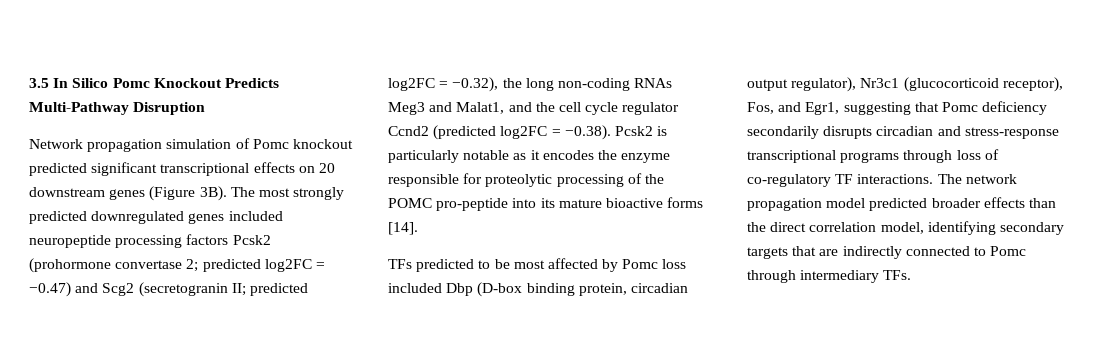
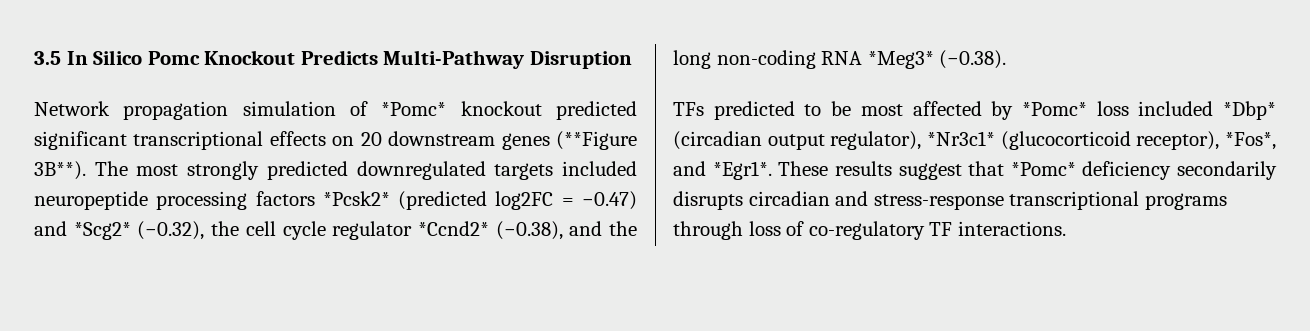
[252,139,289,149] Pomc -> [381,102,447,116] *Pomc*
[149,186,227,201] (Figure 3B). -> [556,131,638,150] [34,161,86,180] (**Figure 3B**).
[188,213,225,224] genes -> [494,163,554,180] targets
[232,235,271,245] [29,258,325,273] [29,282,308,297] [388,77,673,92] [388,102,680,115] [388,125,668,140] [388,150,671,163] [388,173,664,187] [388,197,704,211] [388,222,418,235] Pcsk2 (prohormone convertase 2; predicted log2FC = −0.47) and Scg2 (secretogranin II; predicted log2FC = −0.32), the long non-coding RNAs Meg3 and Malat1, and the cell cycle regulator Ccnd2 (predicted log2FC = −0.38). Pcsk2 is particularly notable as it encodes the enzyme responsible for proteolytic processing of the POMC pro-peptide into its mature bioactive forms [14]. -> [322,191,637,210] [34,221,638,240] [673,50,1007,69] *Pcsk2* (predicted log2FC = −0.47) and *Scg2* (−0.32), the cell cycle regulator *Ccnd2* (−0.38), and the long non-coding RNA *Meg3* (−0.38).
[622,259,659,269] Pomc -> [1021,102,1087,116] *Pomc*
[446,282,688,297] Dbp (D-box binding protein, circadian -> [1223,101,1276,120] [673,131,762,150] *Dbp* (circadian
[860,78,900,88] Nr3c1 -> [927,131,995,146] *Nr3c1*
[747,102,978,115] Fos, and Egr1, suggesting that Pomc -> [1225,132,1276,150] [673,161,1076,180] *Fos*, and *Egr1*. These results suggest that *Pomc*
[937,174,1017,184] [747,197,1056,211] [747,221,1064,235] [747,246,1027,259] [747,270,912,283] The network propagation model predicted broader effects than the direct correlation model, identifying secondary targets that are indirectly connected to Pomc through intermediary TFs. -> (1066, 228) none

